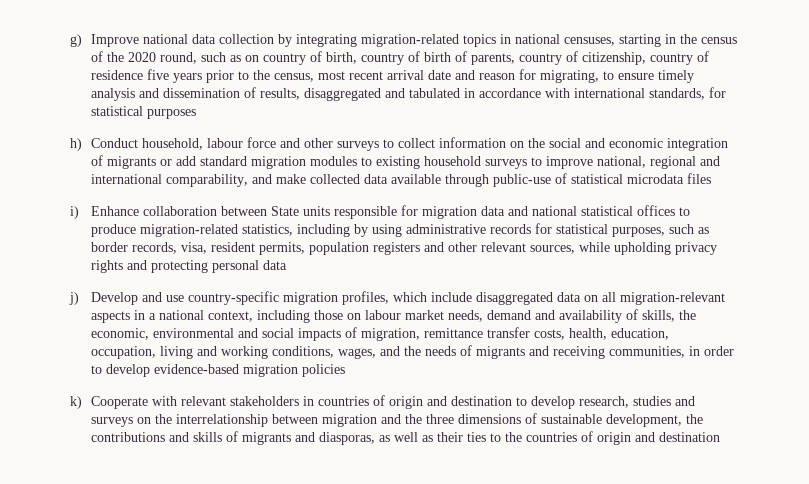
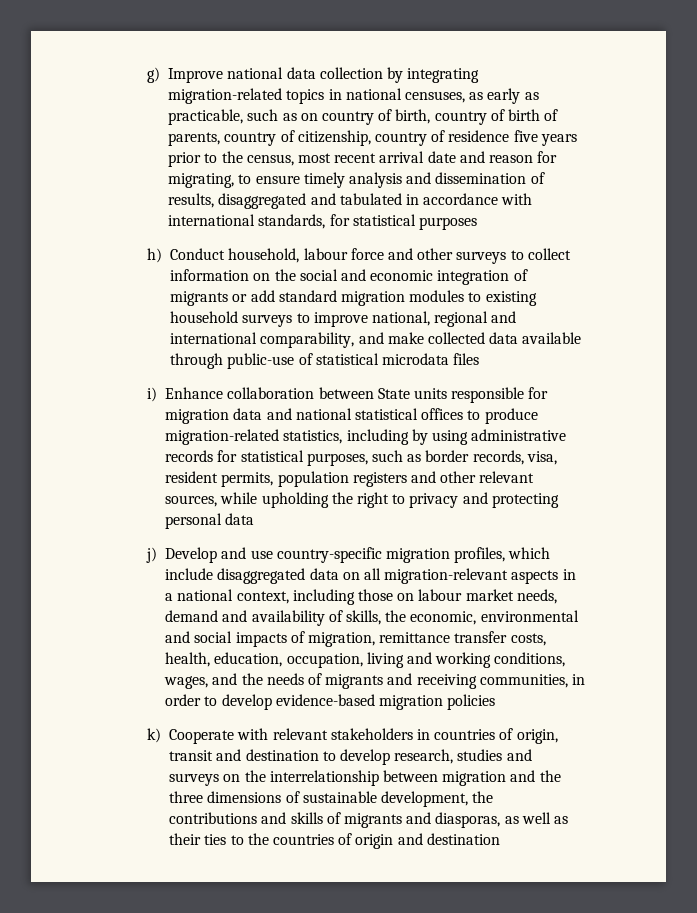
[619,34,738,47] [91,51,198,64] starting in the census of the 2020 round, -> [469,88,539,104] [168,109,244,125] as early as practicable,
[675,242,718,255] [91,260,124,273] privacy rights -> [331,492,459,508] the right to privacy
[389,396,424,409] origin -> [516,729,558,744] [169,750,214,761] origin, transit

